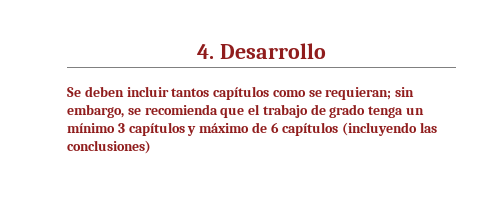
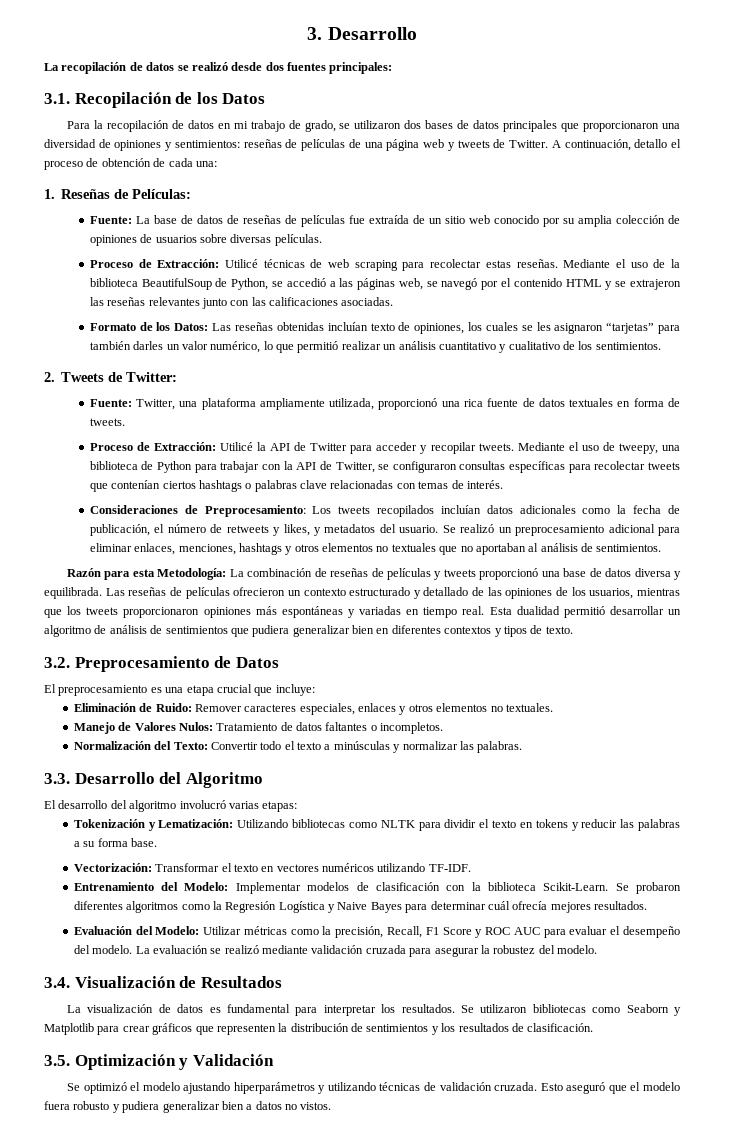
[197,44,215,59] 4. -> [307,27,323,40] 3.
[67,86,415,100] [67,104,425,118] [67,122,438,136] [67,140,151,154] Se deben incluir tantos capítulos como se requieran; sin embargo, se recomienda que el trabajo de grado tenga un mínimo 3 capítulos y máximo de 6 capítulos (incluyendo las conclusiones) -> [44,62,393,74] [44,92,266,108] [66,120,681,132] [44,139,681,151] [44,158,217,170] [44,189,192,199] [89,215,680,227] [89,234,322,246] [89,259,681,271] [89,278,682,290] [89,297,394,309] [89,322,680,334] [89,341,661,353] [44,372,178,382] [89,398,681,410] [89,418,125,426] [89,442,680,454] [89,461,681,473] [89,480,503,492] [89,505,681,517] [89,524,681,536] [89,543,662,555] [66,568,681,580] [44,587,680,599] [44,606,681,618] [44,625,573,637] [44,656,279,672] [44,684,315,696] [73,703,553,715] [73,722,444,734] [73,741,523,753] [44,772,263,788] [44,800,298,812] [73,819,681,831] [73,838,157,847] [73,863,471,872] [73,882,681,894] [73,901,648,913] [73,926,680,938] [73,945,598,957] [44,976,282,988] [66,1004,681,1016] [44,1023,594,1035] [44,1054,274,1070] [66,1082,680,1094] [44,1101,332,1113] La recopilación de datos se realizó desde dos fuentes principales: // 3.1. Recopilación de los Datos // Para la recopilación de datos en mi trabajo de grado, se utilizaron dos bases de datos principales que proporcionaron una diversidad de opiniones y sentimientos: reseñas de películas de una página web y tweets de Twitter. A continuación, detallo el proceso de obtención de cada una: // 1. Reseñas de Películas: // Fuente: La base de datos de reseñas de películas fue extraída de un sitio web conocido por su amplia colección de opiniones de usuarios sobre diversas películas. // Proceso de Extracción: Utilicé técnicas de web scraping para recolectar estas reseñas. Mediante el uso de la biblioteca BeautifulSoup de Python, se accedió a las páginas web, se navegó por el contenido HTML y se extrajeron las reseñas relevantes junto con las calificaciones asociadas. // Formato de los Datos: Las reseñas obtenidas incluían texto de opiniones, los cuales se les asignaron “tarjetas” para también darles un valor numérico, lo que permitió realizar un análisis cuantitativo y cualitativo de los sentimientos. // 2. Tweets de Twitter: // Fuente: Twitter, una plataforma ampliamente utilizada, proporcionó una rica fuente de datos textuales en forma de tweets. // Proceso de Extracción: Utilicé la API de Twitter para acceder y recopilar tweets. Mediante el uso de tweepy, una biblioteca de Python para trabajar con la API de Twitter, se configuraron consultas específicas para recolectar tweets que contenían ciertos hashtags o palabras clave relacionadas con temas de interés. // Consideraciones de Preprocesamiento: Los tweets recopilados incluían datos adicionales como la fecha de publicación, el número de retweets y likes, y metadatos del usuario. Se realizó un preprocesamiento adicional para eliminar enlaces, menciones, hashtags y otros elementos no textuales que no aportaban al análisis de sentimientos. // Razón para esta Metodología: La combinación de reseñas de películas y tweets proporcionó una base de datos diversa y equilibrada. Las reseñas de películas ofrecieron un contexto estructurado y detallado de las opiniones de los usuarios, mientras que los tweets proporcionaron opiniones más espontáneas y variadas en tiempo real. Esta dualidad permitió desarrollar un algoritmo de análisis de sentimientos que pudiera generalizar bien en diferentes contextos y tipos de texto. // 3.2. Preprocesamiento de Datos // El preprocesamiento es una etapa crucial que incluye: // Eliminación de Ruido: Remover caracteres especiales, enlaces y otros elementos no textuales. // Manejo de Valores Nulos: Tratamiento de datos faltantes o incompletos. // Normalización del Texto: Convertir todo el texto a minúsculas y normalizar las palabras. // 3.3. Desarrollo del Algoritmo // El desarrollo del algoritmo involucró varias etapas: // Tokenización y Lematización: Utilizando bibliotecas como NLTK para dividir el texto en tokens y reducir las palabras a su forma base. // Vectorización: Transformar el texto en vectores numéricos utilizando TF-IDF. // Entrenamiento del Modelo: Implementar modelos de clasificación con la biblioteca Scikit-Learn. Se probaron diferentes algoritmos como la Regresión Logística y Naive Bayes para determinar cuál ofrecía mejores resultados. // Evaluación del Modelo: Utilizar métricas como la precisión, Recall, F1 Score y ROC AUC para evaluar el desempeño del modelo. La evaluación se realizó mediante validación cruzada para asegurar la robustez del modelo. // 3.4. Visualización de Resultados // La visualización de datos es fundamental para interpretar los resultados. Se utilizaron bibliotecas como Seaborn y Matplotlib para crear gráficos que representen la distribución de sentimientos y los resultados de clasificación. // 3.5. Optimización y Validación // Se optimizó el modelo ajustando hiperparámetros y utilizando técnicas de validación cruzada. Esto aseguró que el modelo fuera robusto y pudiera generalizar bien a datos no vistos.

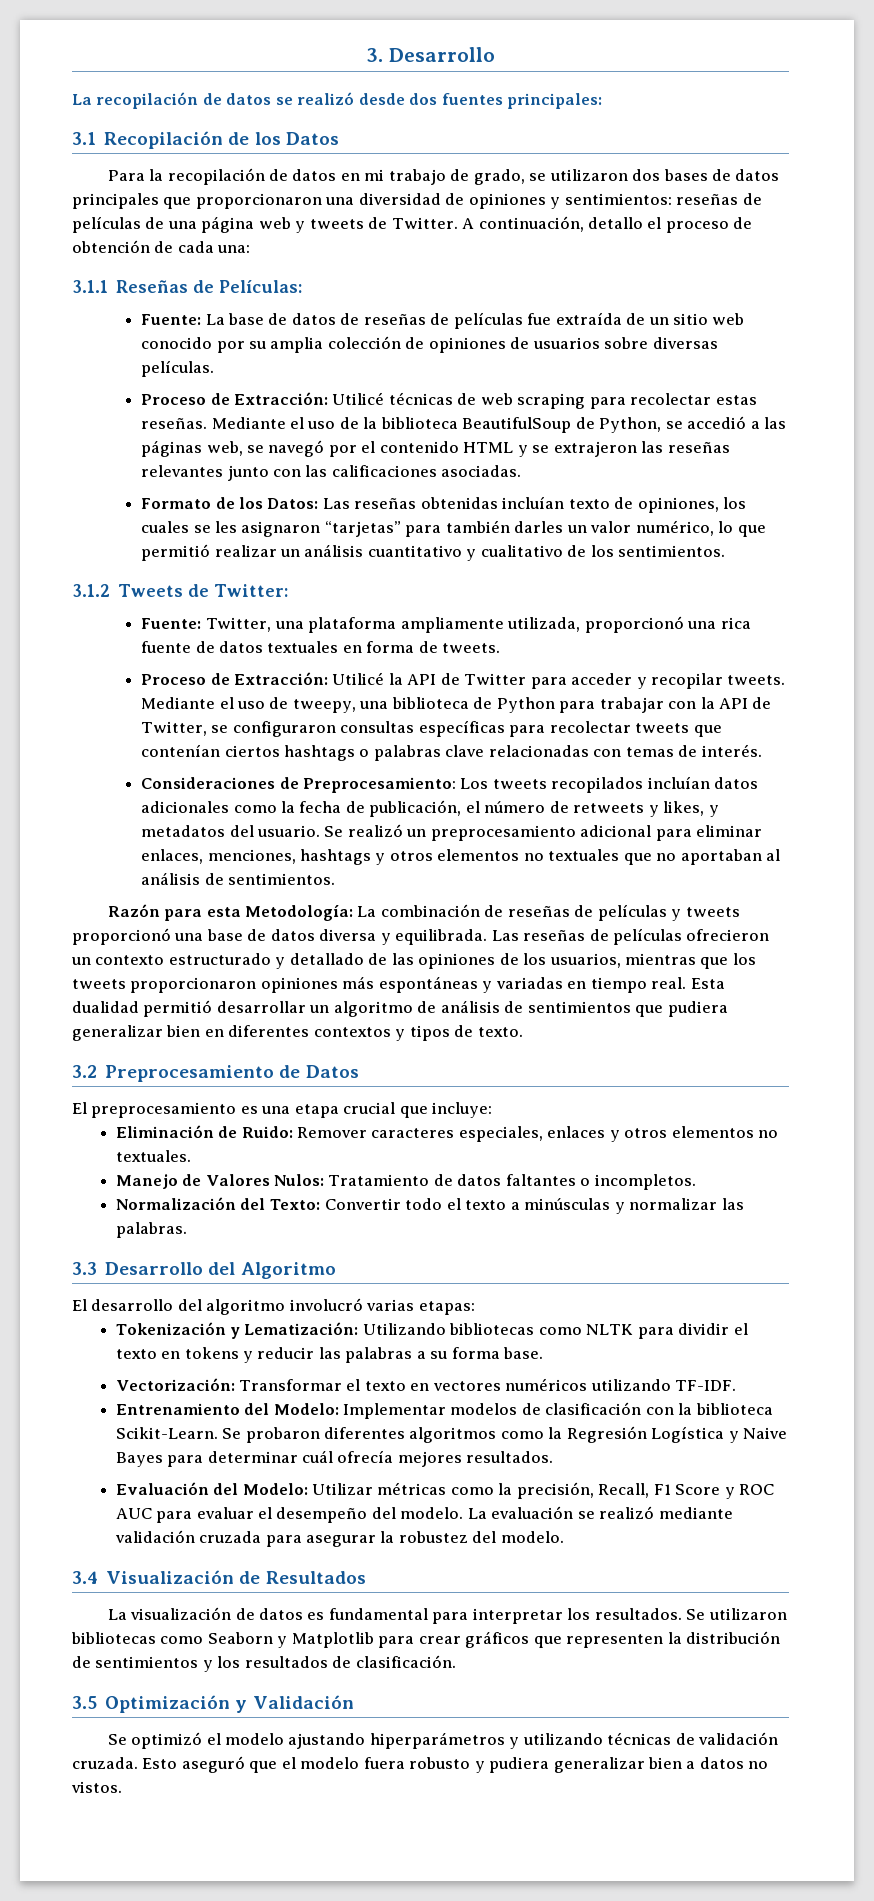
[44,93,70,104] 3.1. -> [72,132,96,145] 3.1
[44,189,55,199] 1. -> [72,280,108,293] 3.1.1
[44,372,55,382] 2. -> [72,584,110,597] 3.1.2
[44,657,70,668] 3.2. -> [72,1065,97,1078] 3.2
[44,773,70,784] 3.3. -> [72,1262,97,1275] 3.3
[44,977,70,988] 3.4. -> [72,1571,98,1584] 3.4
[44,1055,70,1066] 3.5. -> [72,1696,97,1709] 3.5

